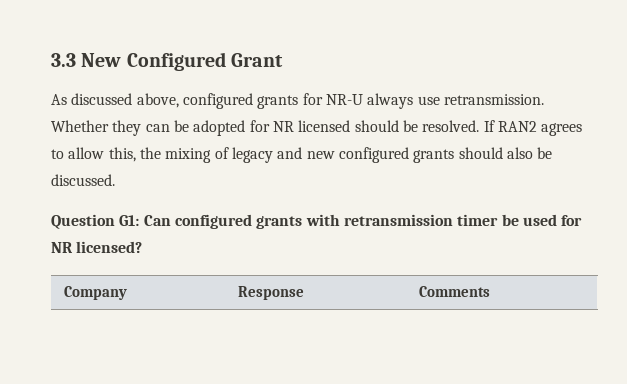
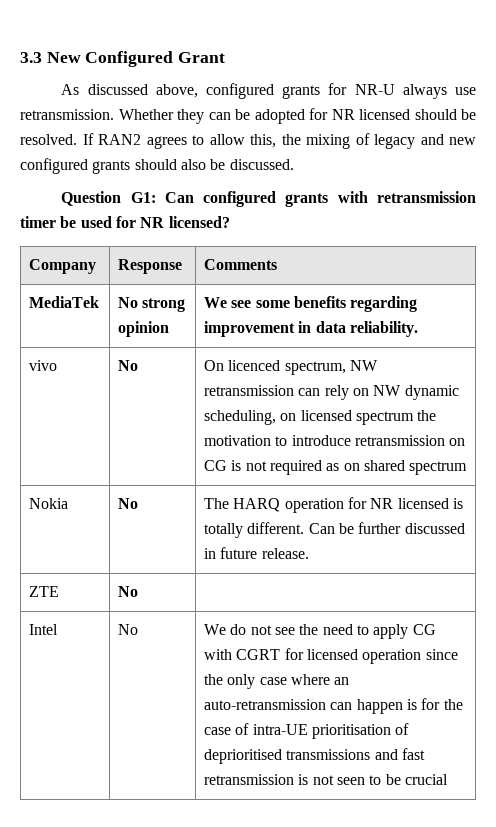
(490, 291) none -> [29,296,100,308] [118,297,186,312] [118,321,170,337] [204,296,418,312] [204,321,419,337] [29,360,58,371] [118,360,139,371] [204,360,379,375] [204,385,459,400] [204,410,437,425] [204,435,466,446] [204,460,468,475] [29,498,69,509] [118,498,139,509] [204,497,464,513] [204,522,465,538] [204,547,309,559] [29,586,60,597] [118,586,139,597] [29,624,59,635] [118,624,139,635] [204,624,436,639] [204,648,458,664] [204,674,350,689] [204,698,463,714] [204,723,410,739] [204,748,426,764] [204,774,449,785] // MediaTek | No strong opinion | We see some benefits regarding improvement in data reliability. // vivo | No | On licenced spectrum, NW retransmission can rely on NW dynamic scheduling, on licensed spectrum the motivation to introduce retransmission on CG is not required as on shared spectrum // Nokia | No | The HARQ operation for NR licensed is totally different. Can be further discussed in future release. // ZTE | No | // Intel | No | We do not see the need to apply CG with CGRT for licensed operation since the only case where an auto-retransmission can happen is for the case of intra-UE prioritisation of deprioritised transmissions and fast retransmission is not seen to be crucial

